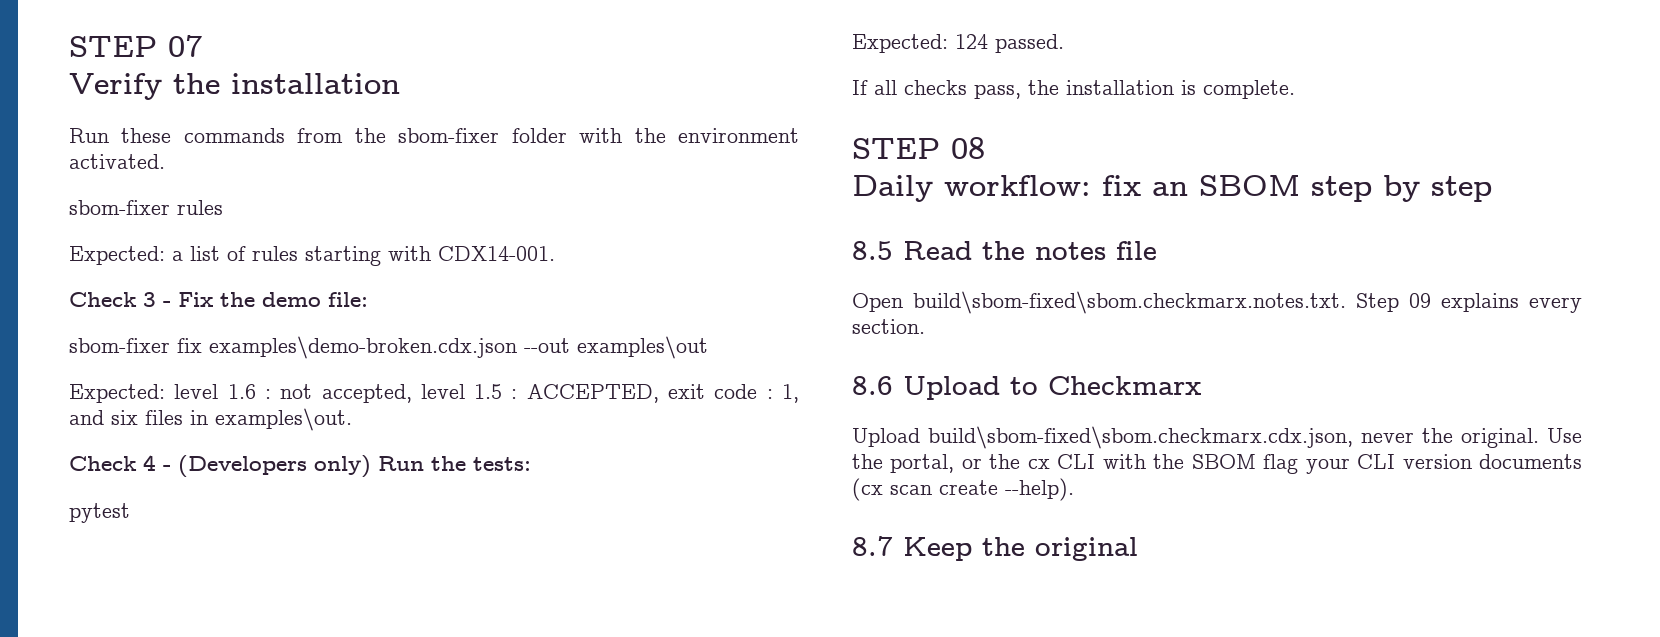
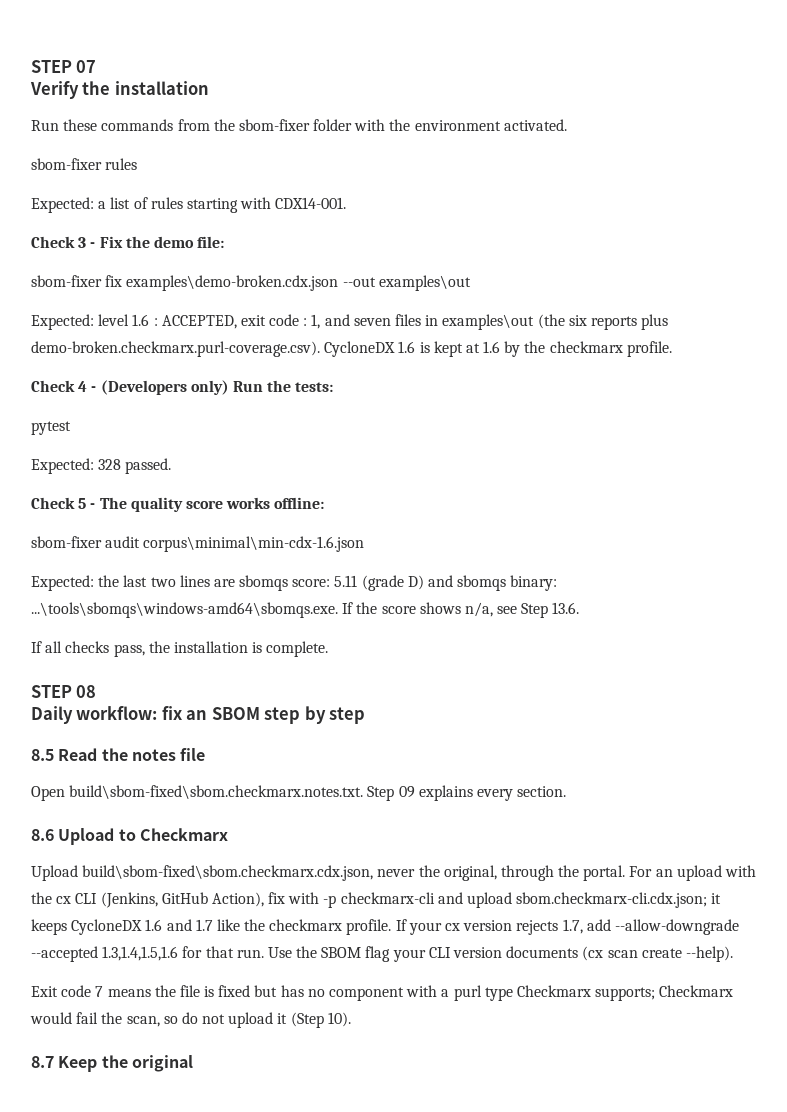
[280,384,518,403] not accepted, level 1.5 : -> (158, 322) none
[111,410,138,425] six -> [353,318,391,326] seven
[215,408,352,431] examples\out. -> [442,314,669,330] [31,341,672,357] examples\out (the six reports plus demo-broken.checkmarx.purl-coverage.csv). CycloneDX 1.6 is kept at 1.6 by the checkmarx profile.
[955,34,988,49] 124 -> [98,459,122,470] 328
(1064, 43) none -> [31,497,325,512] [31,536,365,552] [31,575,558,591] [31,602,580,618] // Check 5 - The quality score works offline: // sbom-fixer audit corpus\minimal\min-cdx-1.6.json // Expected: the last two lines are sbomqs score: 5.11 (grade D) and sbomqs binary: ...\tools\sbomqs\windows-amd64\sbomqs.exe. If the score shows n/a, see Step 13.6.
[1461,428,1582,448] [852,454,1146,473] original. Use the portal, or the cx CLI with -> [443,865,757,881] [31,892,722,908] [31,919,739,935] [31,946,292,962] original, through the portal. For an upload with the cx CLI (Jenkins, GitHub Action), fix with -p checkmarx-cli and upload sbom.checkmarx-cli.cdx.json; it keeps CycloneDX 1.6 and 1.7 like the checkmarx profile. If your cx version rejects 1.7, add --allow-downgrade --accepted 1.3,1.4,1.5,1.6 for that run. Use
(1074, 489) none -> [31,985,734,1001] [30,1012,351,1028] // Exit code 7 means the file is fixed but has no component with a purl type Checkmarx supports; Checkmarx would fail the scan, so do not upload it (Step 10).

